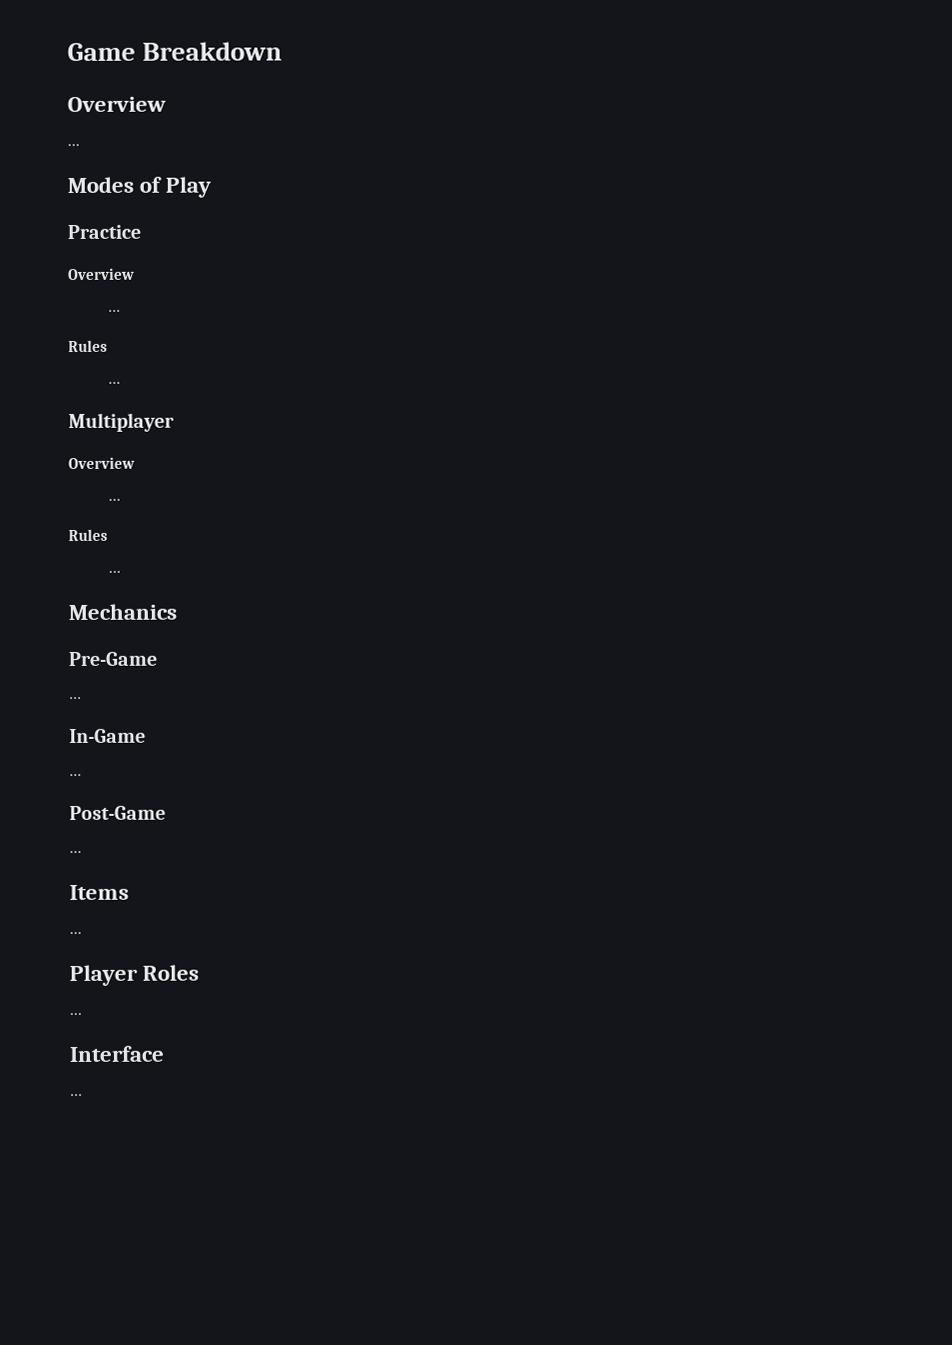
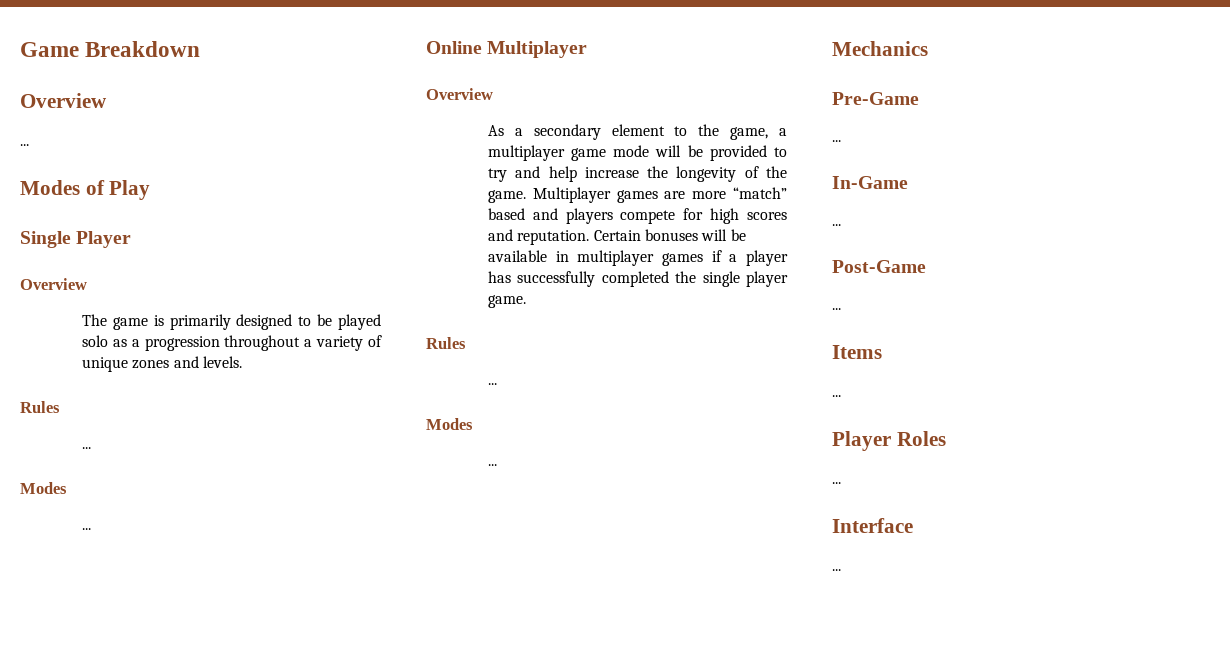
[67,224,141,239] [68,267,135,280] [108,309,122,312] [68,339,108,352] [108,381,122,384] Practice // Overview // ... // Rules // ... // -> [20,231,132,248] [20,278,87,290] [81,314,382,330] [81,335,382,351] [81,356,242,372] [20,401,60,413] [81,447,91,449] [20,482,67,494] [81,528,91,530] [426,41,482,54] Single Player // Overview // The game is primarily designed to be played solo as a progression throughout a variety of unique zones and levels. // Rules // ... // Modes // ... // Online
[108,498,122,501] [68,528,108,541] // ... // Rules -> [487,124,787,140] [487,145,787,161] [487,166,787,182] [487,187,787,203] [487,208,787,224] [487,229,746,245] [487,250,788,266] [487,271,788,287] [487,295,526,308] [426,337,466,349] [487,383,497,385] [426,418,473,430] // As a secondary element to the game, a multiplayer game mode will be provided to try and help increase the longevity of the game. Multiplayer games are more “match” based and players compete for high scores and reputation. Certain bonuses will be available in multiplayer games if a player has successfully completed the single player game. // Rules // ... // Modes

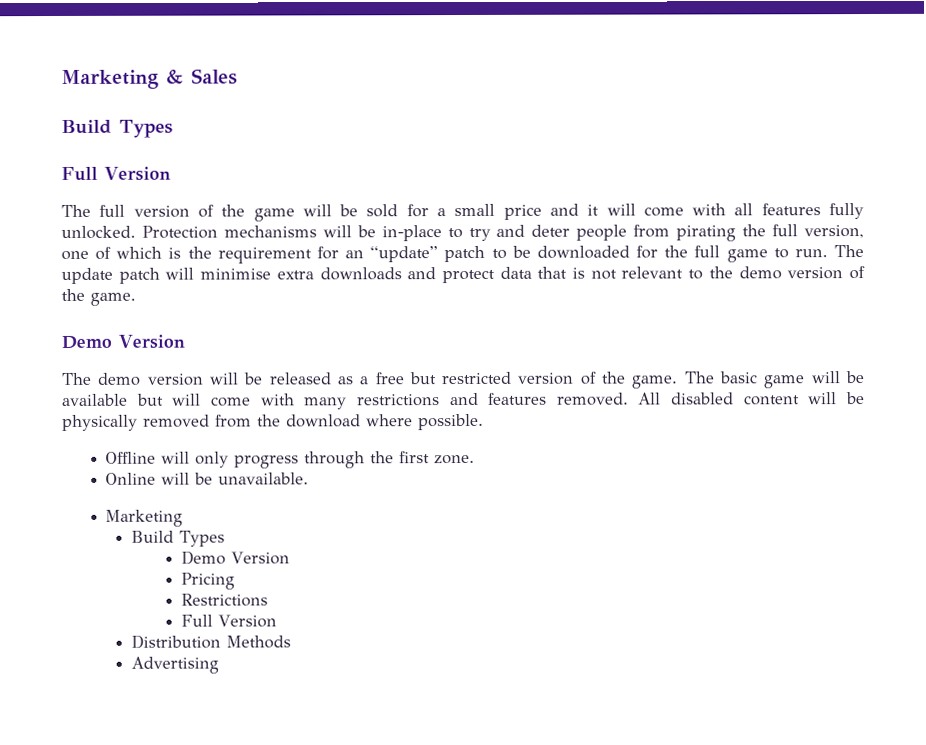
[20,41,201,57] [20,93,107,108] [20,144,29,146] [20,180,151,200] [20,231,132,248] [20,278,87,290] [81,314,382,330] [81,335,382,351] [81,356,242,372] [20,401,60,413] [81,447,91,449] [20,482,67,494] [81,528,91,530] [426,41,588,58] [426,88,493,100] [487,124,787,140] [487,145,787,161] [487,166,787,182] [487,187,787,203] [487,208,787,224] [487,229,746,245] [487,250,788,266] [487,271,788,287] [487,295,526,308] [426,337,466,349] [487,383,497,385] [426,418,473,430] [487,464,497,466] [832,41,928,56] [832,92,919,105] [832,140,841,142] [832,176,908,189] [832,224,841,226] [832,260,926,273] [832,308,841,310] [832,345,882,359] [832,395,841,397] [832,431,946,451] [832,482,841,484] [832,518,913,533] [832,569,841,571] Game Breakdown // Overview // ... // Modes of Play // Single Player // Overview // The game is primarily designed to be played solo as a progression throughout a variety of unique zones and levels. // Rules // ... // Modes // ... // Online Multiplayer // Overview // As a secondary element to the game, a multiplayer game mode will be provided to try and help increase the longevity of the game. Multiplayer games are more “match” based and players compete for high scores and reputation. Certain bonuses will be available in multiplayer games if a player has successfully completed the single player game. // Rules // ... // Modes // ... // Mechanics // Pre-Game // ... // In-Game // ... // Post-Game // ... // Items // ... // Player Roles // ... // Interface // ... -> [61,68,238,89] [61,119,173,138] [61,166,171,181] [61,203,864,222] [61,224,864,242] [61,245,864,264] [61,266,866,284] [61,288,136,306] [61,334,185,349] [61,371,865,389] [62,392,865,410] [62,413,484,431] [105,451,476,469] [105,472,310,485] [105,509,184,527] [130,530,225,547] [181,550,291,565] [181,572,236,590] [181,593,269,607] [181,614,278,628] [130,634,291,649] [130,656,219,674] Marketing & Sales // Build Types // Full Version // The full version of the game will be sold for a small price and it will come with all features fully unlocked. Protection mechanisms will be in-place to try and deter people from pirating the full version, one of which is the requirement for an “update” patch to be downloaded for the full game to run. The update patch will minimise extra downloads and protect data that is not relevant to the demo version of the game. // Demo Version // The demo version will be released as a free but restricted version of the game. The basic game will be available but will come with many restrictions and features removed. All disabled content will be physically removed from the download where possible. // Offline will only progress through the first zone. // Online will be unavailable. // Marketing // Build Types // Demo Version // Pricing // Restrictions // Full Version // Distribution Methods // Advertising

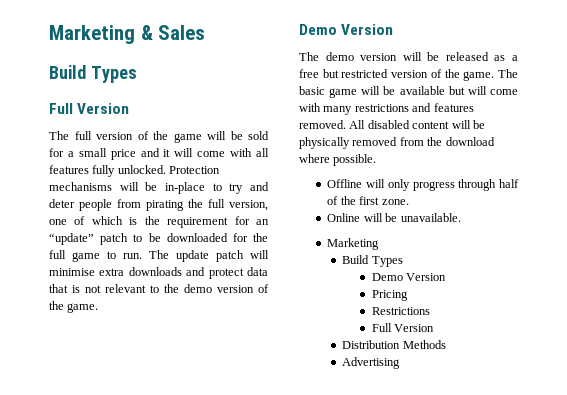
(366, 460) none -> [499,179,519,188] [327,196,339,205] half of

